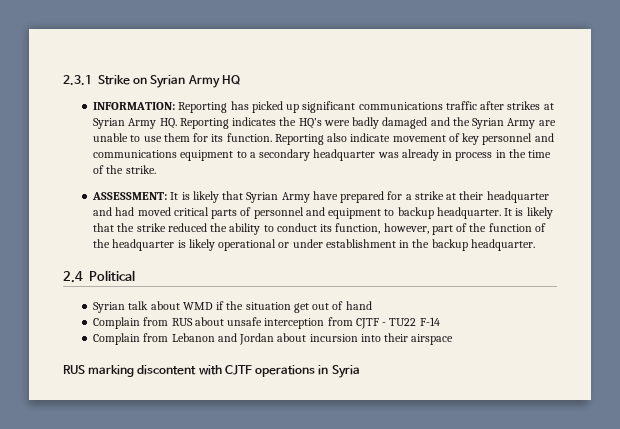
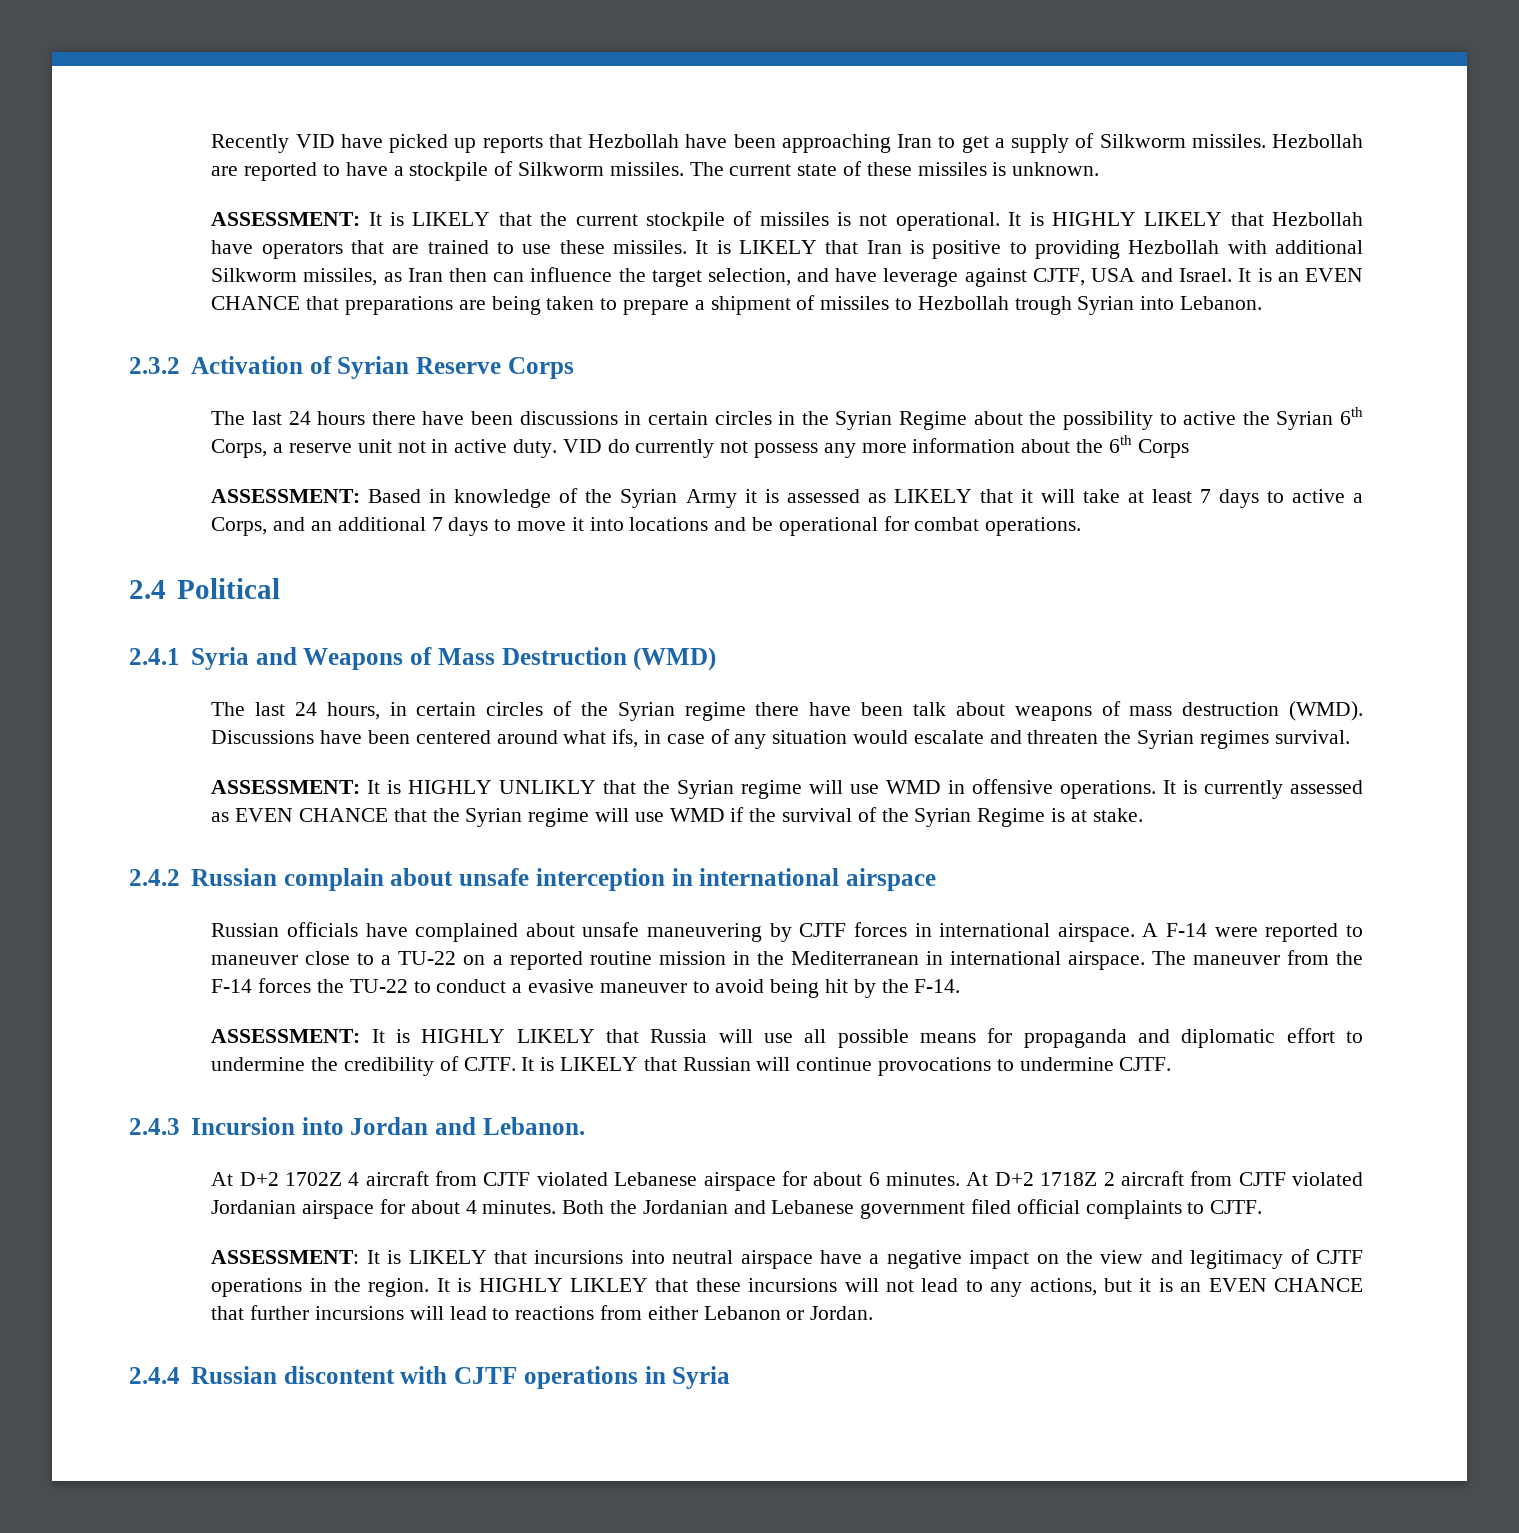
[63,75,240,88] [93,101,554,113] [93,117,556,129] [93,133,554,145] [93,149,552,161] [93,165,156,174] [92,191,549,203] [93,207,553,219] [93,223,546,235] [93,239,535,251] [63,270,135,283] [93,301,372,313] [93,317,440,329] [93,333,454,345] [63,365,135,377] 2.3.1 Strike on Syrian Army HQ // INFORMATION: Reporting has picked up significant communications traffic after strikes at Syrian Army HQ. Reporting indicates the HQ’s were badly damaged and the Syrian Army are unable to use them for its function. Reporting also indicate movement of key personnel and communications equipment to a secondary headquarter was already in process in the time of the strike. // ASSESSMENT: It is likely that Syrian Army have prepared for a strike at their headquarter and had moved critical parts of personnel and equipment to backup headquarter. It is likely that the strike reduced the ability to conduct its function, however, part of the function of the headquarter is likely operational or under establishment in the backup headquarter. // 2.4 Political // Syrian talk about WMD if the situation get out of hand // Complain from RUS about unsafe interception from CJTF - TU22 F-14 // Complain from Lebanon and Jordan about incursion into their airspace // RUS marking -> [211,133,1363,153] [211,161,1100,181] [211,211,1363,231] [211,240,1363,259] [211,267,1363,287] [211,295,1262,315] [129,356,574,379] [211,407,1364,430] [211,435,1189,458] [211,488,1364,508] [211,516,1082,536] [129,578,280,599] [129,647,717,671] [211,701,1363,721] [211,729,1350,749] [211,779,1364,799] [211,807,1143,827] [129,868,936,891] [211,922,1364,942] [211,950,1363,970] [211,978,961,998] [211,1028,1363,1048] [211,1056,1172,1076] [129,1117,585,1135] [211,1171,1364,1191] [211,1199,1263,1219] [211,1249,1364,1269] [211,1278,1364,1297] [211,1305,874,1320] [129,1366,277,1384] Recently VID have picked up reports that Hezbollah have been approaching Iran to get a supply of Silkworm missiles. Hezbollah are reported to have a stockpile of Silkworm missiles. The current state of these missiles is unknown. // ASSESSMENT: It is LIKELY that the current stockpile of missiles is not operational. It is HIGHLY LIKELY that Hezbollah have operators that are trained to use these missiles. It is LIKELY that Iran is positive to providing Hezbollah with additional Silkworm missiles, as Iran then can influence the target selection, and have leverage against CJTF, USA and Israel. It is an EVEN CHANCE that preparations are being taken to prepare a shipment of missiles to Hezbollah trough Syrian into Lebanon. // 2.3.2 Activation of Syrian Reserve Corps // The last 24 hours there have been discussions in certain circles in the Syrian Regime about the possibility to active the Syrian 6th Corps, a reserve unit not in active duty. VID do currently not possess any more information about the 6th Corps // ASSESSMENT: Based in knowledge of the Syrian Army it is assessed as LIKELY that it will take at least 7 days to active a Corps, and an additional 7 days to move it into locations and be operational for combat operations. // 2.4 Political // 2.4.1 Syria and Weapons of Mass Destruction (WMD) // The last 24 hours, in certain circles of the Syrian regime there have been talk about weapons of mass destruction (WMD). Discussions have been centered around what ifs, in case of any situation would escalate and threaten the Syrian regimes survival. // ASSESSMENT: It is HIGHLY UNLIKLY that the Syrian regime will use WMD in offensive operations. It is currently assessed as EVEN CHANCE that the Syrian regime will use WMD if the survival of the Syrian Regime is at stake. // 2.4.2 Russian complain about unsafe interception in international airspace // Russian officials have complained about unsafe maneuvering by CJTF forces in international airspace. A F-14 were reported to maneuver close to a TU-22 on a reported routine mission in the Mediterranean in international airspace. The maneuver from the F-14 forces the TU-22 to conduct a evasive maneuver to avoid being hit by the F-14. // ASSESSMENT: It is HIGHLY LIKELY that Russia will use all possible means for propaganda and diplomatic effort to undermine the credibility of CJTF. It is LIKELY that Russian will continue provocations to undermine CJTF. // 2.4.3 Incursion into Jordan and Lebanon. // At D+2 1702Z 4 aircraft from CJTF violated Lebanese airspace for about 6 minutes. At D+2 1718Z 2 aircraft from CJTF violated Jordanian airspace for about 4 minutes. Both the Jordanian and Lebanese government filed official complaints to CJTF. // ASSESSMENT: It is LIKELY that incursions into neutral airspace have a negative impact on the view and legitimacy of CJTF operations in the region. It is HIGHLY LIKLEY that these incursions will not lead to any actions, but it is an EVEN CHANCE that further incursions will lead to reactions from either Lebanon or Jordan. // 2.4.4 Russian

